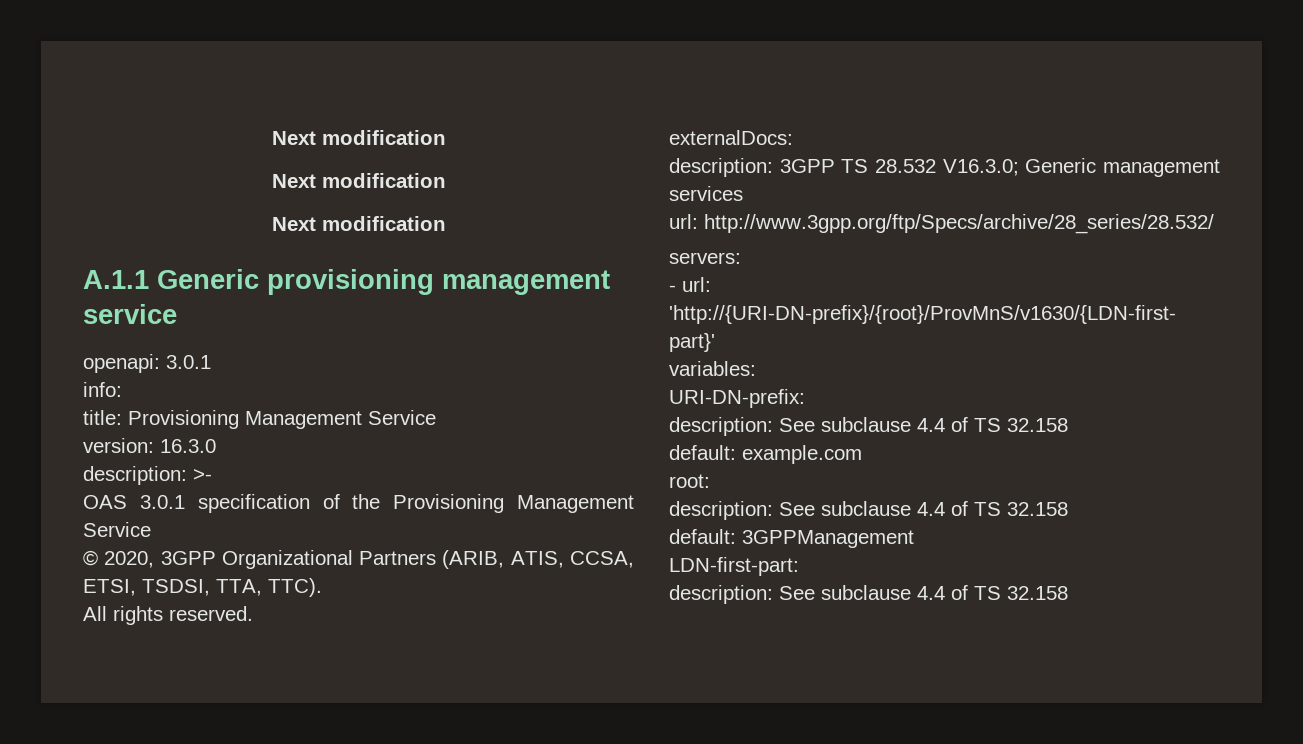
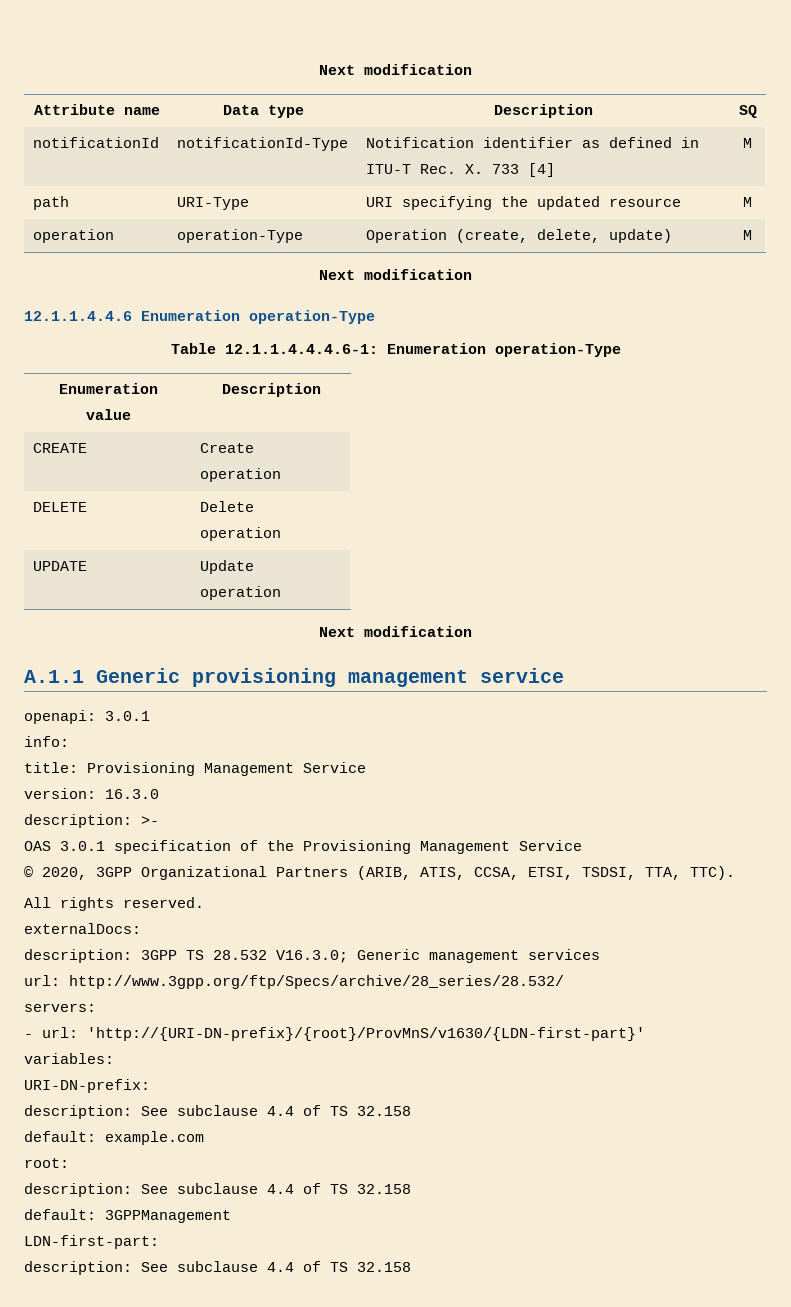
[271,130,446,145] [271,173,446,188] Next modification // Next modification -> [319,64,472,75] [33,104,160,115] [222,105,304,118] [494,104,593,118] [738,105,757,118] [32,137,159,148] [176,137,348,151] [365,137,699,148] [365,163,555,177] [743,138,752,148] [32,196,69,210] [176,197,249,210] [365,196,681,210] [743,197,752,207] [32,229,114,243] [176,229,303,243] [365,229,672,243] [743,230,752,240] [319,269,472,280] [24,310,375,324] [170,343,621,357] [58,383,158,394] [85,409,131,420] [221,383,321,397] [32,443,87,453] [199,443,254,453] [199,468,281,482] [32,502,87,512] [199,501,254,512] [199,527,281,541] [32,561,87,571] [199,560,254,574] [199,586,281,600] Next modification // Attribute name | Data type | Description | SQ // notificationId | notificationId-Type | Notification identifier as defined in ITU-T Rec. X. 733 [4] | M // path | URI-Type | URI specifying the updated resource | M // operation | operation-Type | Operation (create, delete, update) | M // Next modification // 12.1.1.4.4.6 Enumeration operation-Type // Table 12.1.1.4.4.4.6-1: Enumeration operation-Type // Enumeration value | Description // CREATE | Create operation // DELETE | Delete operation // UPDATE | Update operation

